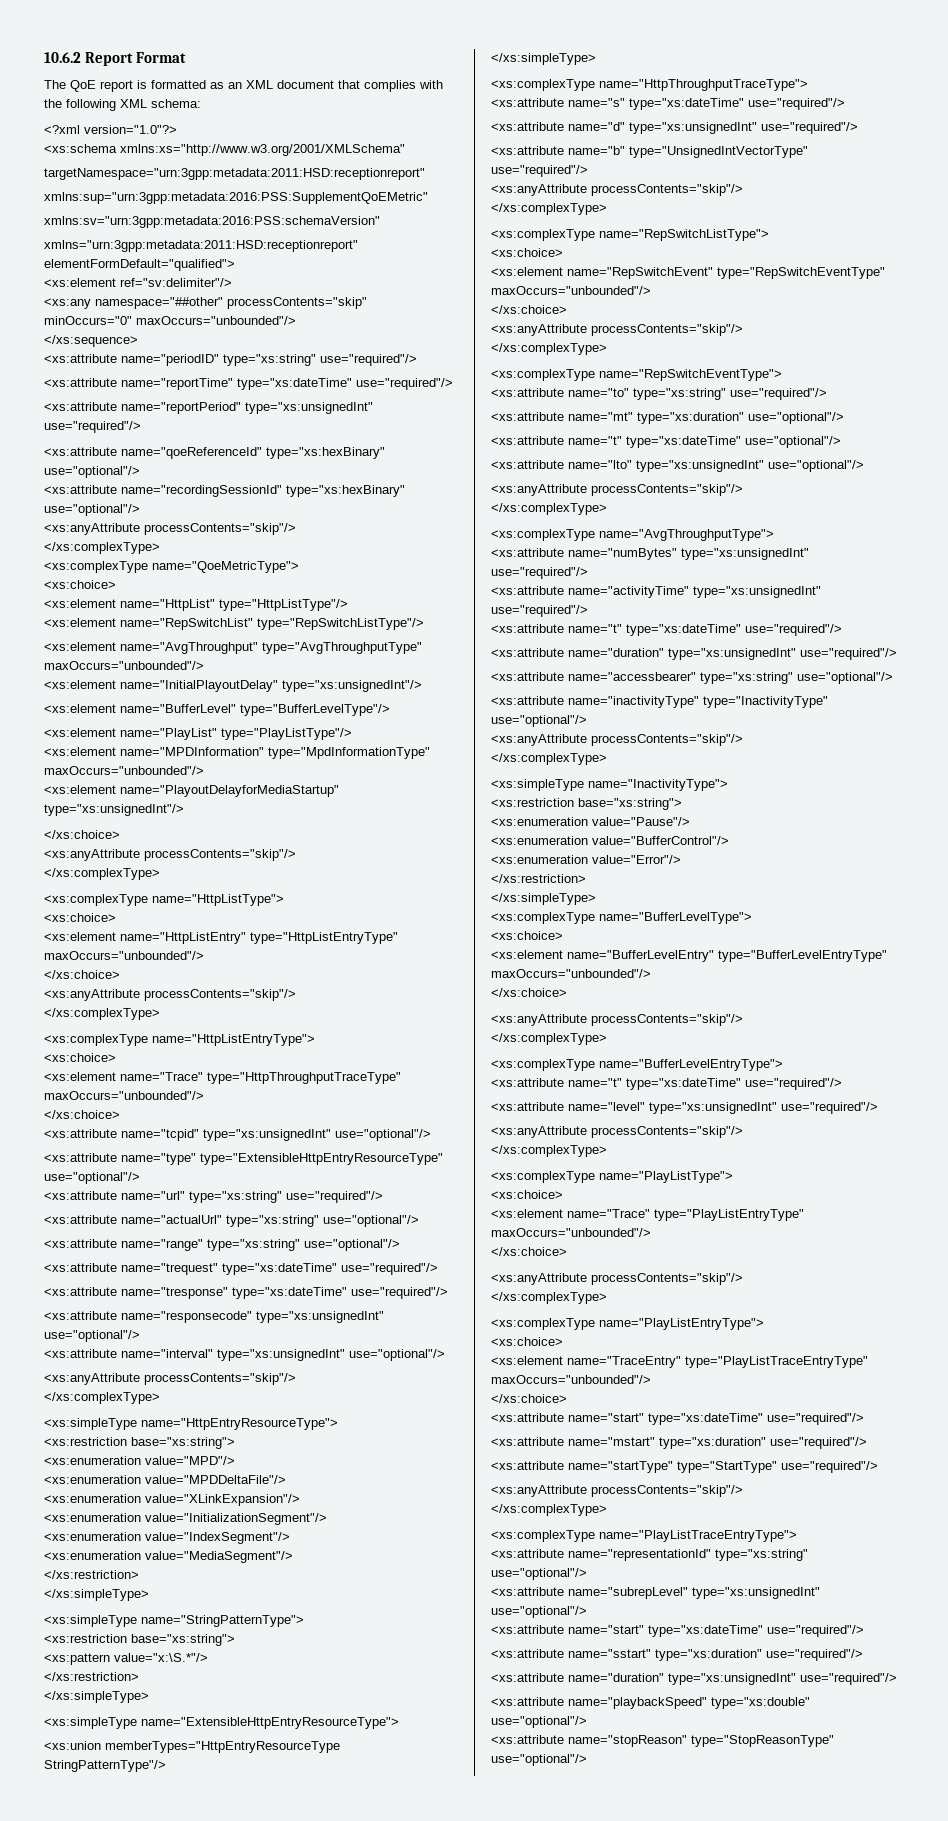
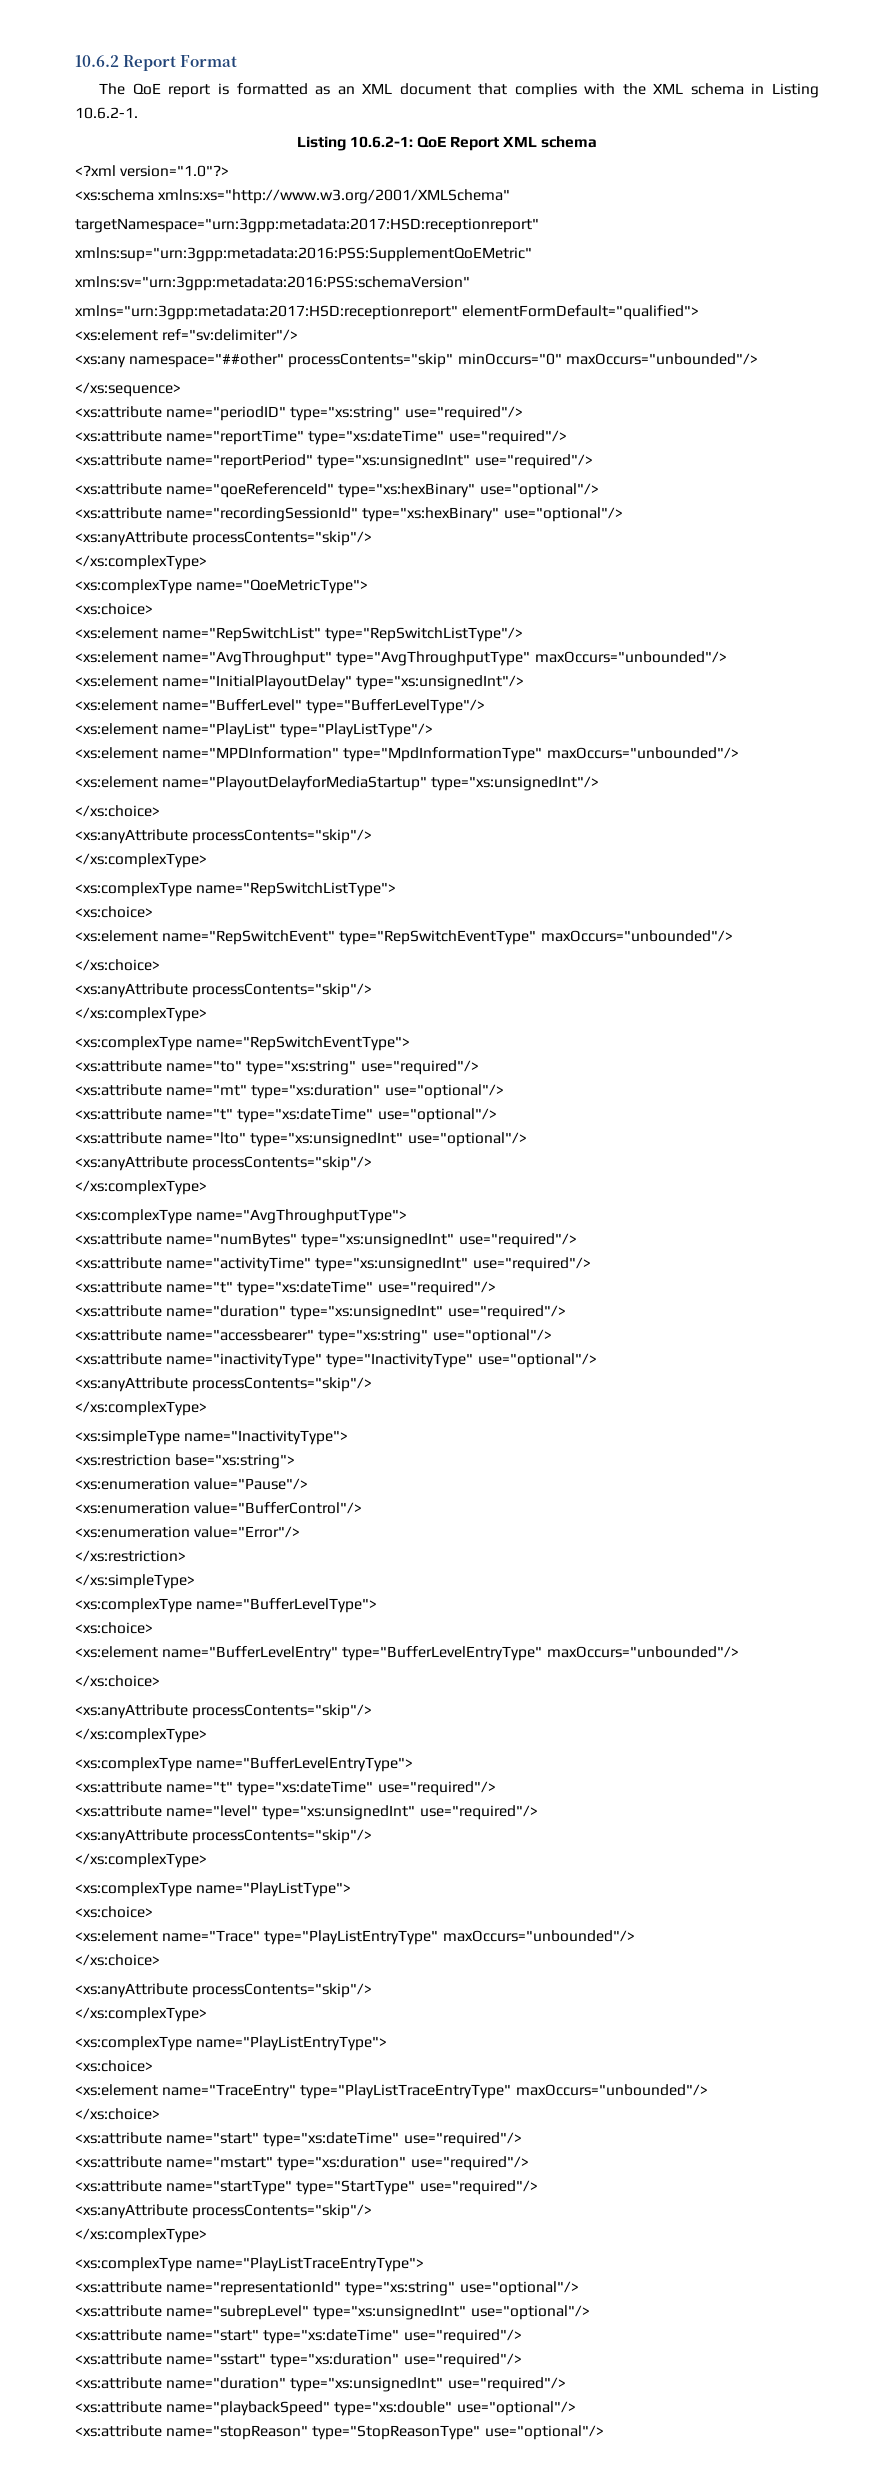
[66,99,201,111] following XML schema: -> [653,83,819,98] [75,107,138,119] [296,136,598,151] XML schema in Listing 10.6.2-1. // Listing 10.6.2-1: QoE Report XML schema
[44,168,425,180] targetNamespace="urn:3gpp:metadata:2011:HSD:receptionreport" -> [75,218,539,233] targetNamespace="urn:3gpp:metadata:2017:HSD:receptionreport"
[44,240,358,252] xmlns="urn:3gpp:metadata:2011:HSD:receptionreport" -> [75,305,458,320] xmlns="urn:3gpp:metadata:2017:HSD:receptionreport"
[44,599,348,611] // <xs:element name="HttpList" type="HttpListType"/> -> (153, 609) none
[44,894,284,906] [44,913,116,922] [44,932,398,944] [44,951,204,960] [44,970,120,979] [44,989,296,1001] [44,1008,160,1020] [44,1034,315,1046] [44,1053,116,1062] [44,1072,401,1084] [44,1091,204,1100] [44,1110,120,1119] [44,1129,431,1141] [44,1153,443,1165] [44,1172,140,1184] [44,1191,383,1203] [44,1215,419,1227] [44,1239,400,1251] [44,1263,438,1275] [44,1287,448,1299] [44,1311,384,1323] [44,1330,140,1342] [44,1349,445,1361] [44,1373,296,1385] [44,1392,160,1404] [44,1418,338,1430] [44,1437,235,1449] [44,1456,235,1465] [44,1475,286,1484] [44,1494,300,1506] [44,1513,327,1525] [44,1532,290,1544] [44,1551,293,1563] [44,1570,139,1579] [44,1589,149,1601] [44,1615,304,1627] [44,1634,235,1646] [44,1653,208,1665] [44,1672,139,1681] [44,1691,149,1703] [44,1717,399,1729] [44,1741,340,1753] [44,1760,166,1772] [491,53,596,65] [491,79,808,91] [491,98,845,110] [491,122,858,134] [491,146,808,158] [491,165,588,177] [491,184,743,196] [491,203,607,215] // <xs:complexType name="HttpListType"> // <xs:choice> // <xs:element name="HttpListEntry" type="HttpListEntryType" maxOccurs="unbounded"/> // </xs:choice> // <xs:anyAttribute processContents="skip"/> // </xs:complexType> // <xs:complexType name="HttpListEntryType"> // <xs:choice> // <xs:element name="Trace" type="HttpThroughputTraceType" maxOccurs="unbounded"/> // </xs:choice> // <xs:attribute name="tcpid" type="xs:unsignedInt" use="optional"/> // <xs:attribute name="type" type="ExtensibleHttpEntryResourceType" use="optional"/> // <xs:attribute name="url" type="xs:string" use="required"/> // <xs:attribute name="actualUrl" type="xs:string" use="optional"/> // <xs:attribute name="range" type="xs:string" use="optional"/> // <xs:attribute name="trequest" type="xs:dateTime" use="required"/> // <xs:attribute name="tresponse" type="xs:dateTime" use="required"/> // <xs:attribute name="responsecode" type="xs:unsignedInt" use="optional"/> // <xs:attribute name="interval" type="xs:unsignedInt" use="optional"/> // <xs:anyAttribute processContents="skip"/> // </xs:complexType> // <xs:simpleType name="HttpEntryResourceType"> // <xs:restriction base="xs:string"> // <xs:enumeration value="MPD"/> // <xs:enumeration value="MPDDeltaFile"/> // <xs:enumeration value="XLinkExpansion"/> // <xs:enumeration value="InitializationSegment"/> // <xs:enumeration value="IndexSegment"/> // <xs:enumeration value="MediaSegment"/> // </xs:restriction> // </xs:simpleType> // <xs:simpleType name="StringPatternType"> // <xs:restriction base="xs:string"> // <xs:pattern value="x:\S.*"/> // </xs:restriction> // </xs:simpleType> // <xs:simpleType name="ExtensibleHttpEntryResourceType"> // <xs:union memberTypes="HttpEntryResourceType StringPatternType"/> // </xs:simpleType> // <xs:complexType name="HttpThroughputTraceType"> // <xs:attribute name="s" type="xs:dateTime" use="required"/> // <xs:attribute name="d" type="xs:unsignedInt" use="required"/> // <xs:attribute name="b" type="UnsignedIntVectorType" use="required"/> // <xs:anyAttribute processContents="skip"/> // </xs:complexType> -> (207, 860) none

